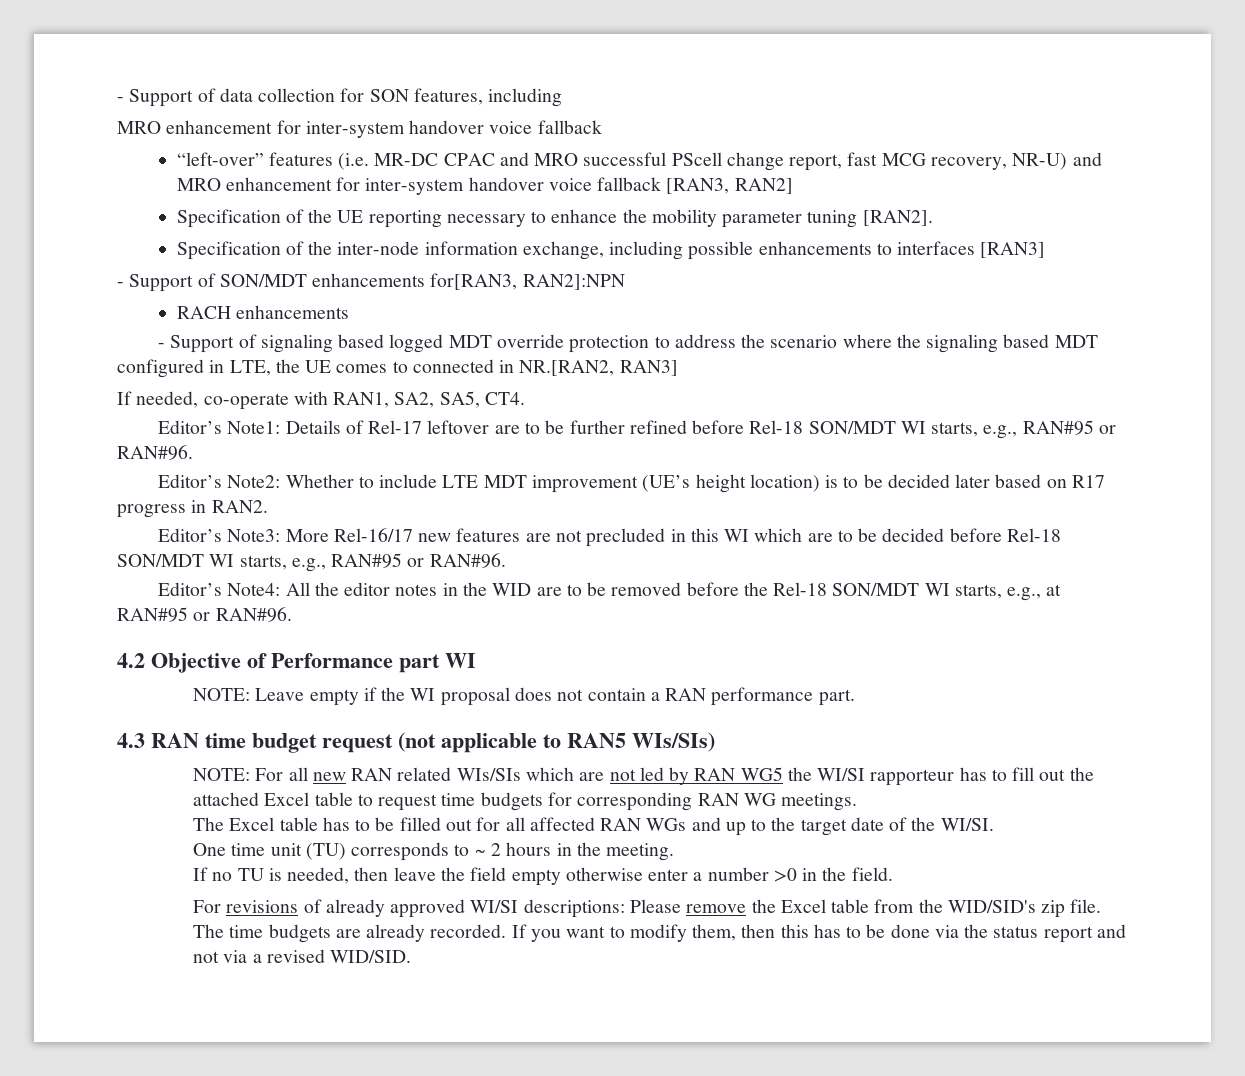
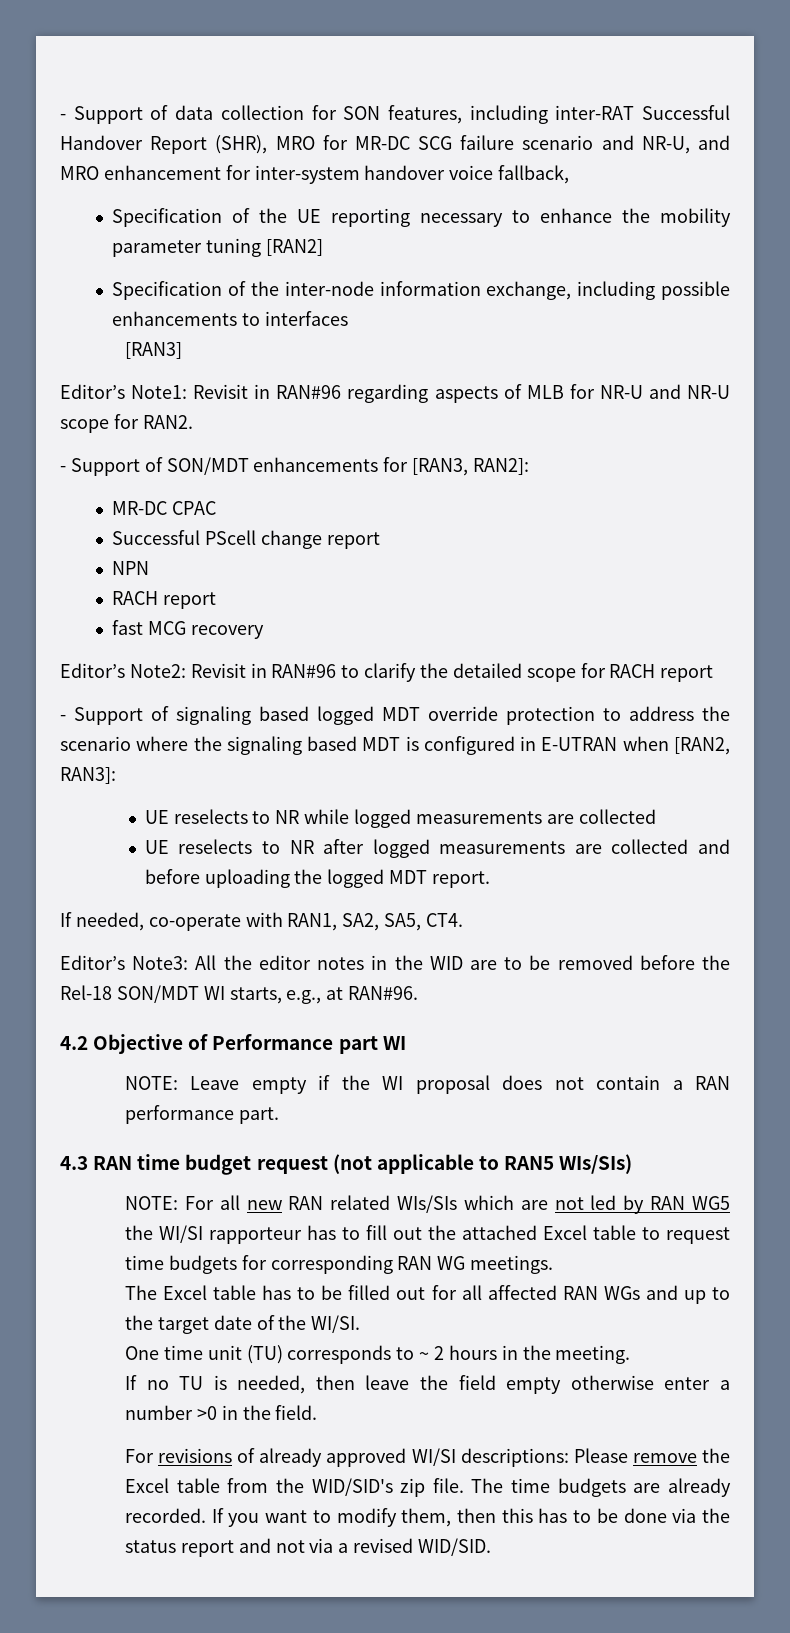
[117,120,602,138] [176,152,1068,171] // MRO enhancement for inter-system handover voice fallback // “left-over” features (i.e. MR-DC CPAC and MRO successful PScell change report, fast MCG recovery, NR-U) -> [555,105,730,120] [60,135,690,154] inter-RAT Successful Handover Report (SHR), MRO for MR-DC SCG failure scenario and NR-U,
[597,177,793,194] fallback [RAN3, RAN2] -> [498,165,570,184] fallback,
[862,210,933,226] [RAN2]. -> [265,239,323,256] [RAN2]
(976, 248) none -> (348, 318) //
(1046, 250) none -> [60,384,731,403] [60,414,193,433] // Editor’s Note1: Revisit in RAN#96 regarding aspects of MLB for NR-U and NR-U scope for RAN2.
[430,273,625,290] [176,305,349,319] for[RAN3, RAN2]:NPN // RACH enhancements -> [383,457,530,476] [112,501,217,515] [112,530,380,549] [112,561,150,575] [112,591,217,609] [112,620,264,639] [60,663,714,682] for [RAN3, RAN2]: // MR-DC CPAC // Successful PScell change report // NPN // RACH report // fast MCG recovery // Editor’s Note2: Revisit in RAN#96 to clarify the detailed scope for RACH report
(1098, 341) none -> [405,736,419,751] is
[229,359,678,376] LTE, the UE comes to connected in NR.[RAN2, RAN3] -> [541,736,730,755] [60,767,116,784] [144,809,656,828] [144,839,730,858] [144,869,491,888] E-UTRAN when [RAN2, RAN3]: // UE reselects to NR while logged measurements are collected // UE reselects to NR after logged measurements are collected and before uploading the logged MDT report.
[227,420,1116,439] [117,445,193,460] [158,474,1105,493] [117,500,268,518] [158,528,1061,547] [117,553,506,572] [158,582,281,596] Note1: Details of Rel-17 leftover are to be further refined before Rel-18 SON/MDT WI starts, e.g., RAN#95 or RAN#96. // Editor’s Note2: Whether to include LTE MDT improvement (UE’s height location) is to be decided later based on R17 progress in RAN2. // Editor’s Note3: More Rel-16/17 new features are not precluded in this WI which are to be decided before Rel-18 SON/MDT WI starts, e.g., RAN#95 or RAN#96. // Editor’s Note4: -> [132,956,189,970] Note3:
[117,607,211,622] RAN#95 or -> (344, 993) none

